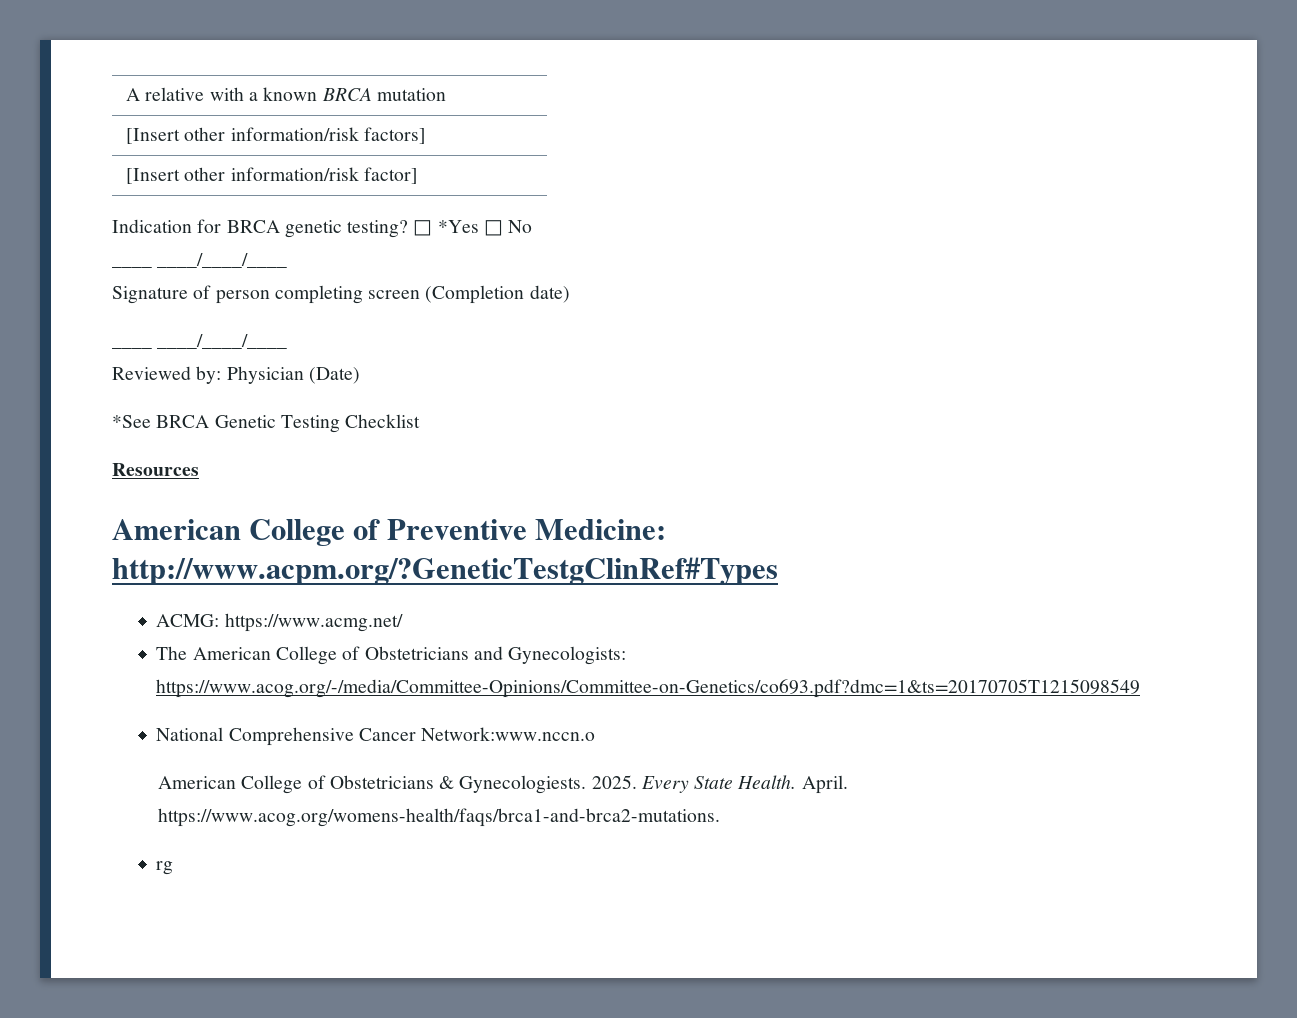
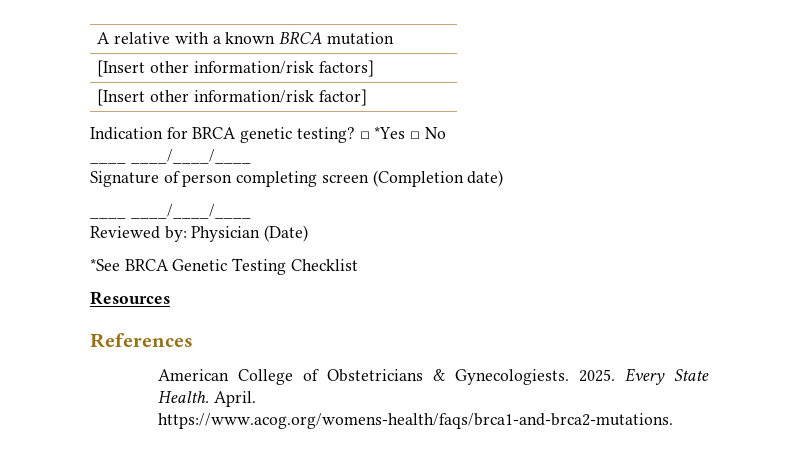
[112,519,666,546] [112,557,778,585] [156,613,403,632] [156,646,627,665] [156,679,1141,698] [156,727,596,746] American College of Preventive Medicine: http://www.acpm.org/?GeneticTestgClinRef#Types // ACMG: https://www.acmg.net/ // The American College of Obstetricians and Gynecologists: https://www.acog.org/-/media/Committee-Opinions/Committee-on-Genetics/co693.pdf?dmc=1&ts=20170705T1215098549 // National Comprehensive Cancer Network:www.nccn.o -> [90,333,193,348] References
[156,861,174,875] // rg -> (674, 421) none

